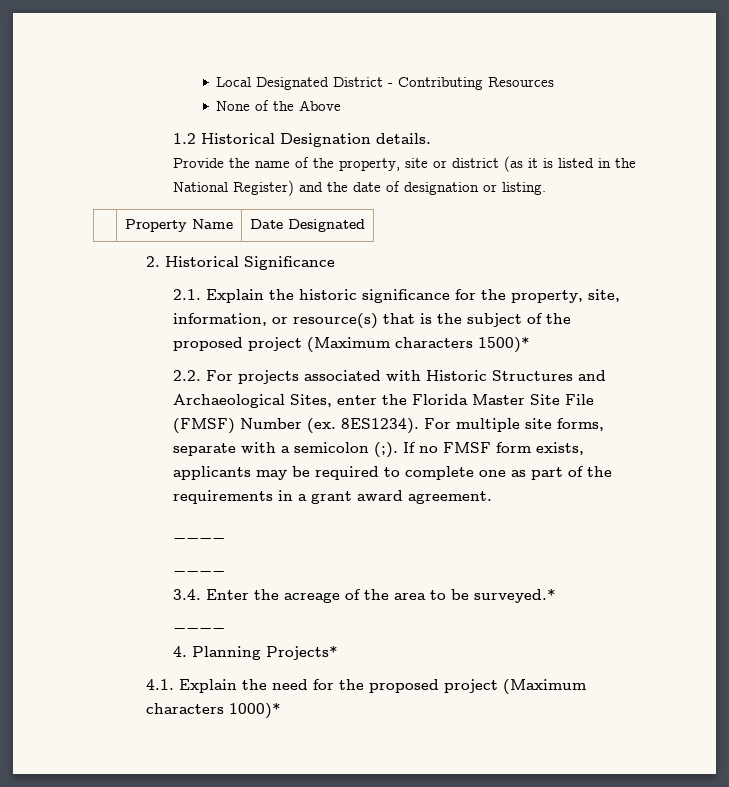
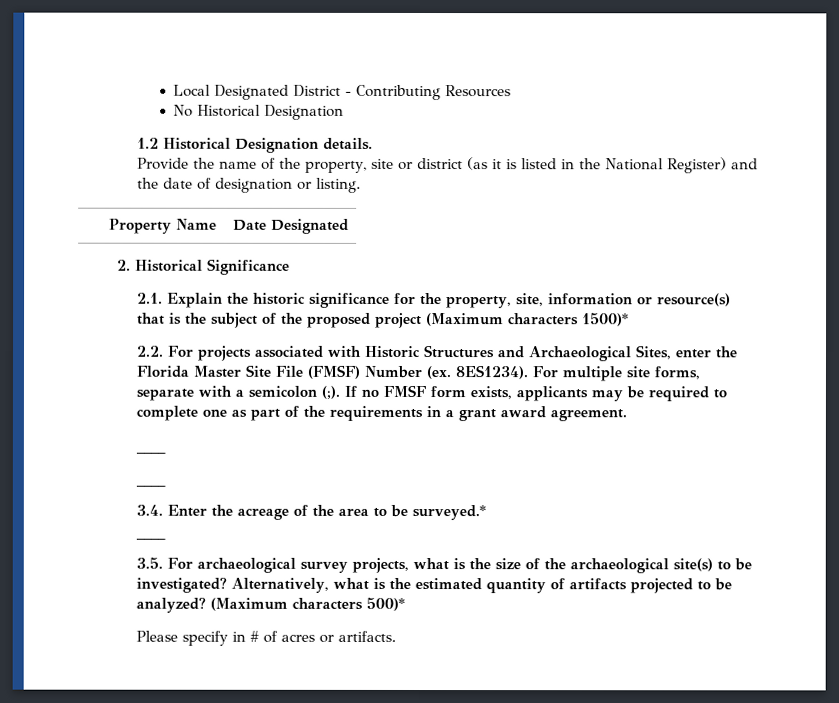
[216,100,342,111] None of the Above -> [173,104,345,120] No Historical Designation
[173,313,268,326] information, -> [548,293,634,306] information
[173,646,339,660] [146,679,587,694] [146,703,282,719] 4. Planning Projects* // 4.1. Explain the need for the proposed project (Maximum characters 1000)* -> [136,556,753,574] [136,577,733,594] [136,596,406,613] [136,630,397,646] 3.5. For archaeological survey projects, what is the size of the archaeological site(s) to be investigated? Alternatively, what is the estimated quantity of artifacts projected to be analyzed? (Maximum characters 500)* // Please specify in # of acres or artifacts.

